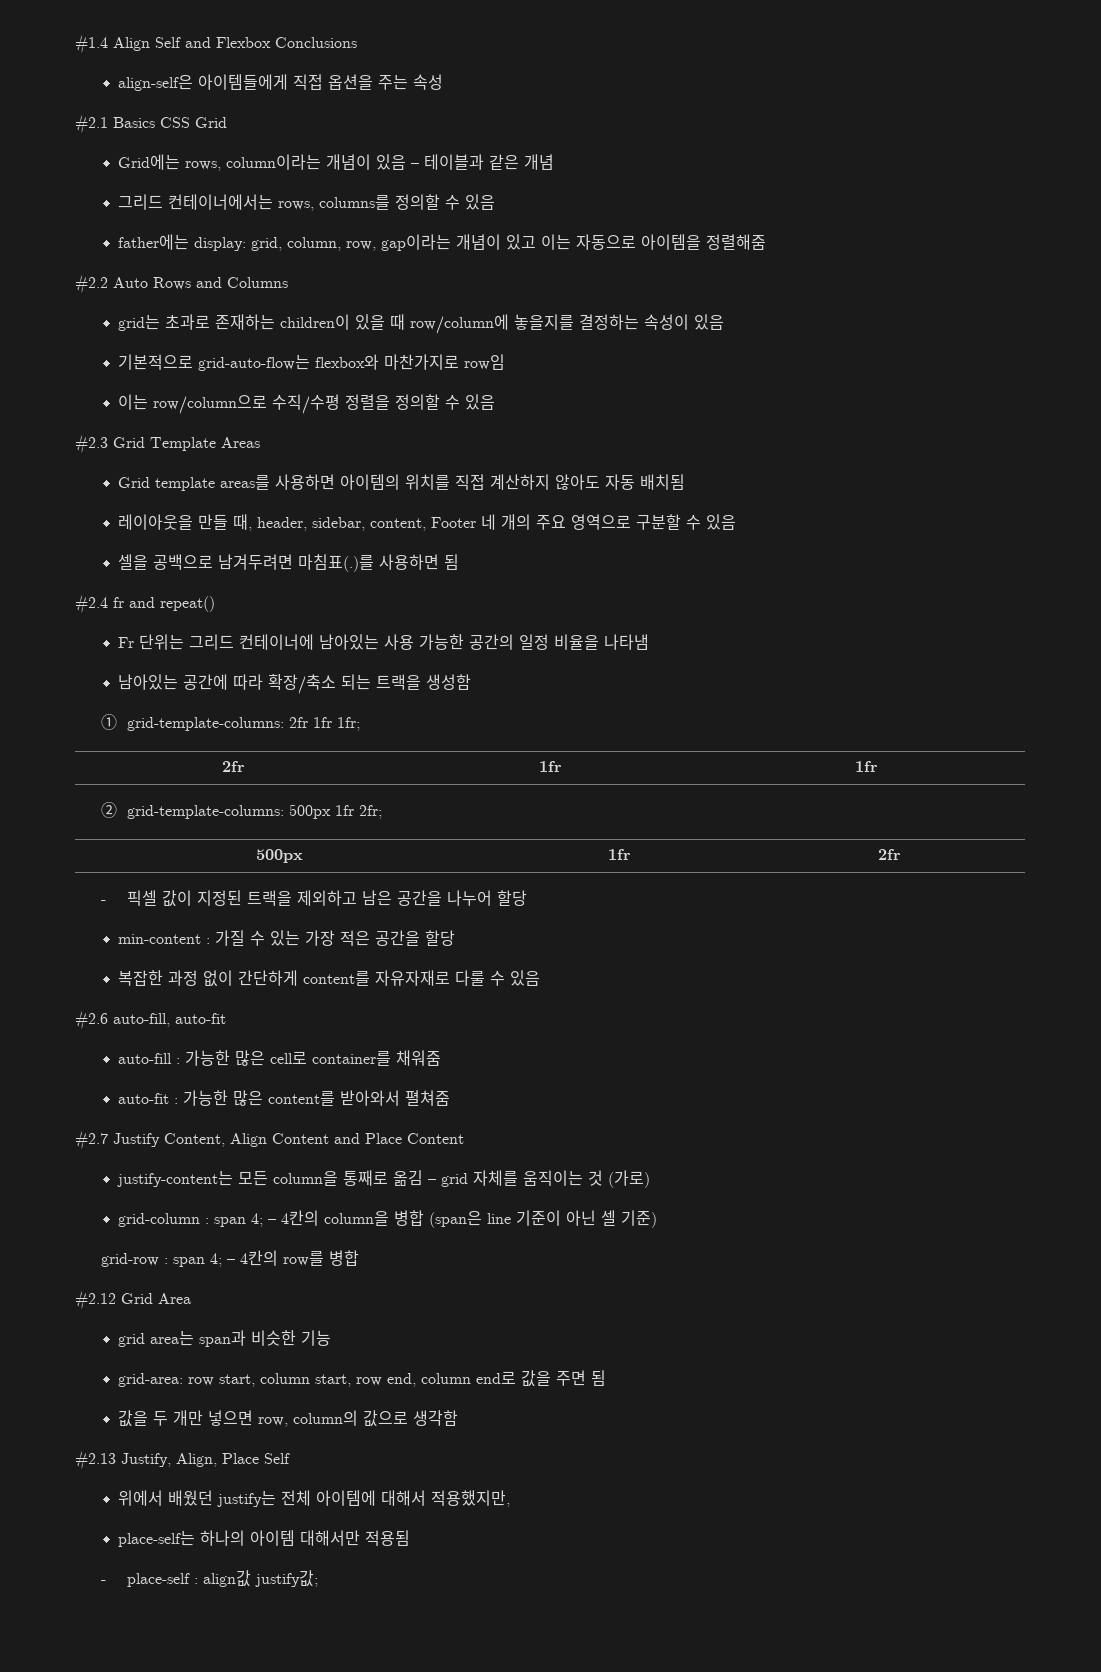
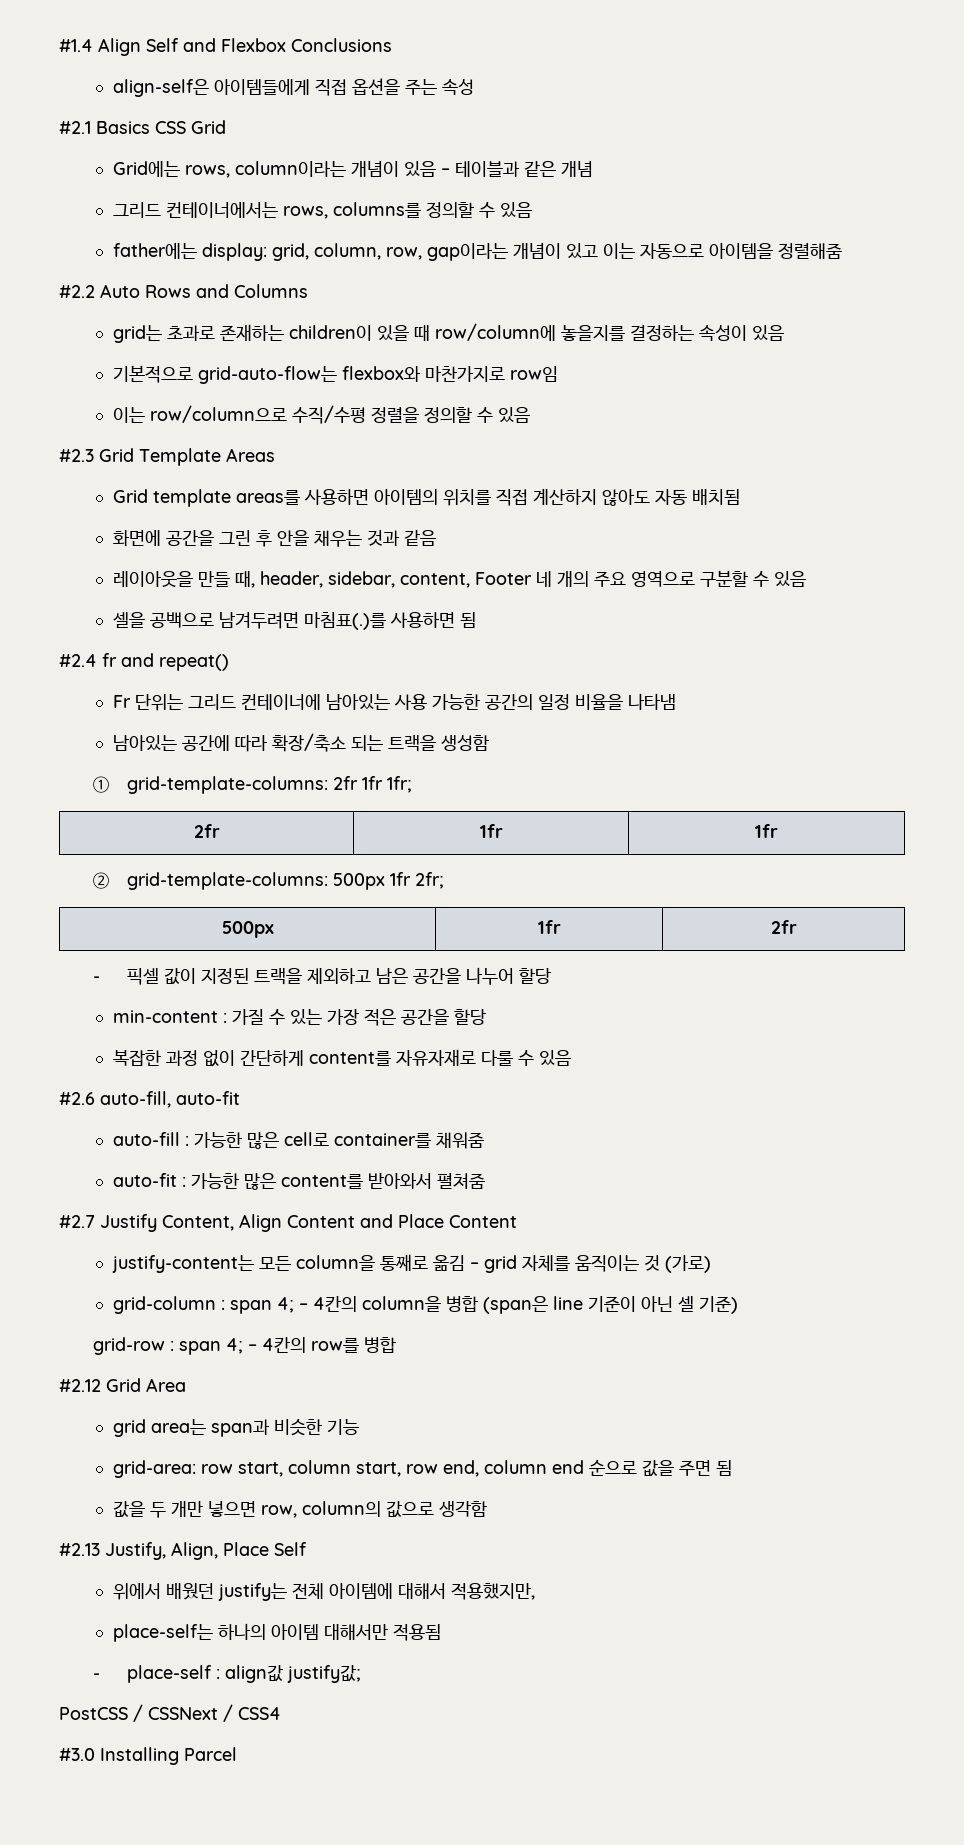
(686, 482) none -> [112,529,436,547] // 화면에 공간을 그린 후 안을 채우는 것과 같음
[476,1371,517,1384] end로 -> [551,1459,637,1476] end 순으로
(318, 1578) none -> [59,1704,281,1722] [59,1747,237,1765] // PostCSS / CSSNext / CSS4 // #3.0 Installing Parcel

